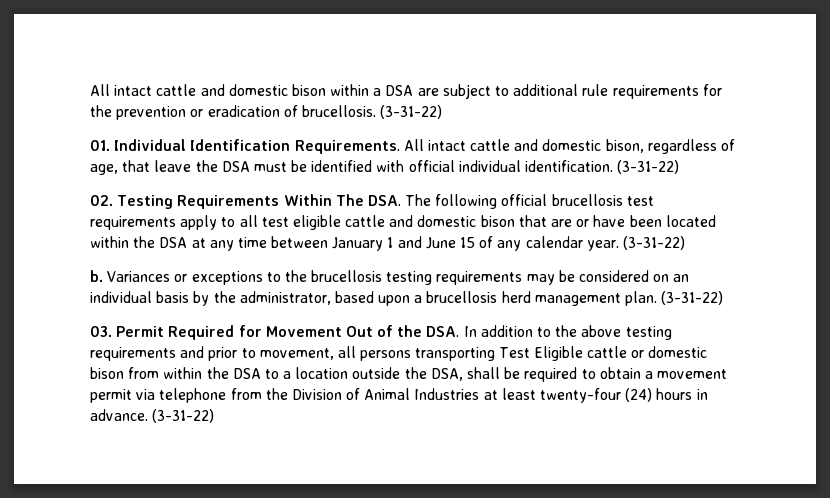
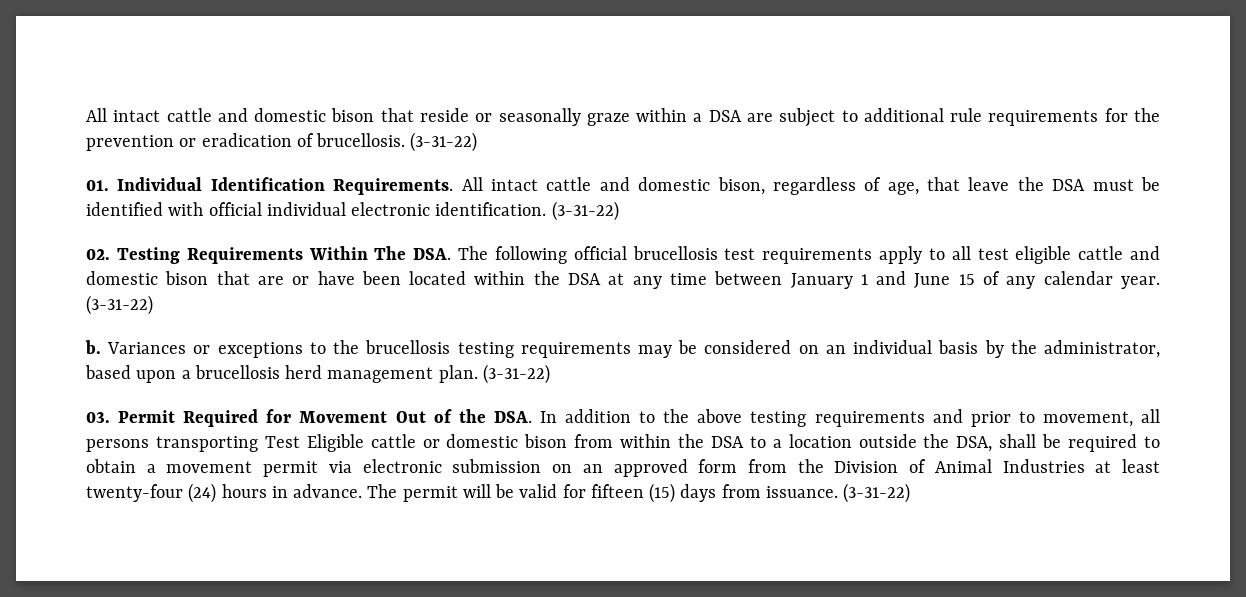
(326, 90) none -> [380,108,630,126] that reside or seasonally graze
(521, 166) none -> [351,202,431,216] electronic
[159,388,227,403] telephone -> [362,459,738,477] electronic submission on an approved form
(148, 415) none -> [367,483,838,503] The permit will be valid for fifteen (15) days from issuance.

